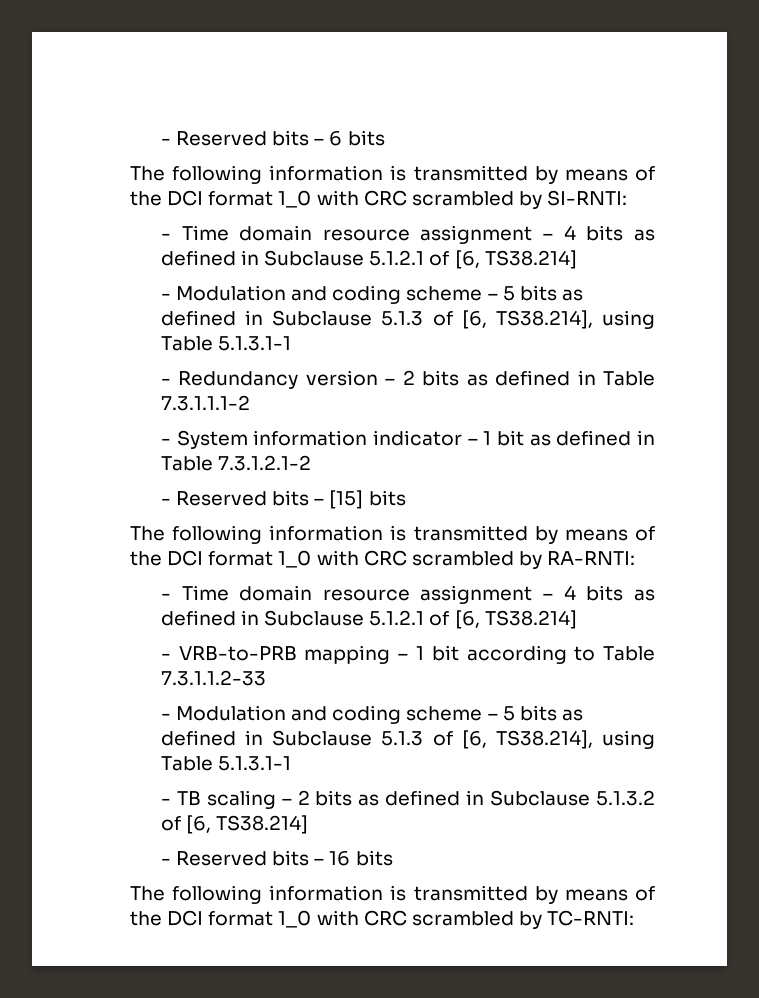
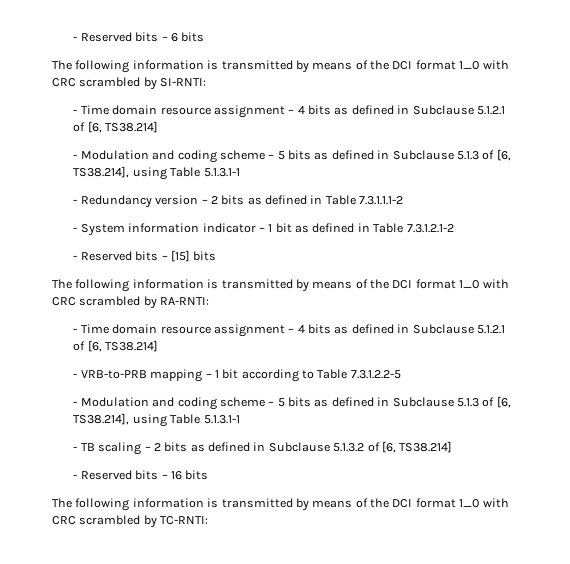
[160,670,266,686] 7.3.1.1.2-33 -> [350,370,401,379] 7.3.1.2.2-5

